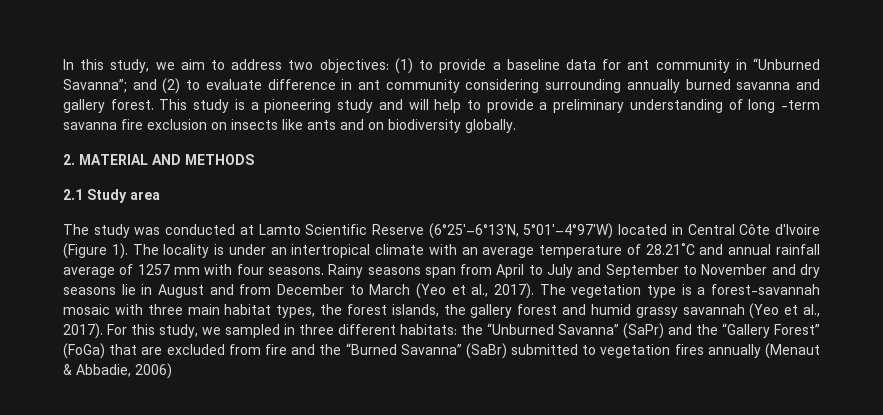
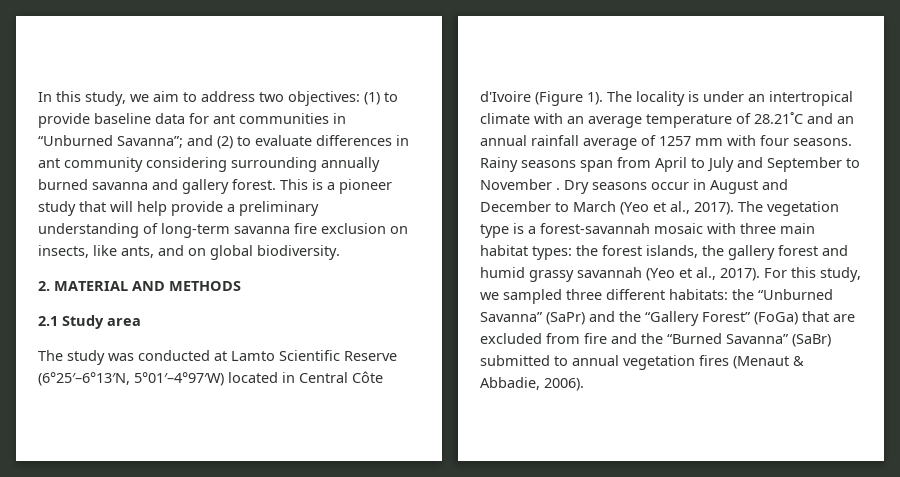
[492,62,501,70] a -> (90, 120) none
[655,59,730,73] community -> [239,113,329,124] communities
[267,79,336,90] difference -> [316,135,392,146] differences
[193,99,403,113] study is a pioneering study and -> [312,179,392,194] [38,201,106,216] is a pioneer study that
[466,100,481,110] to -> (167, 208) none
[748,99,820,113] long -term -> [161,223,230,238] long-term
[231,119,516,133] insects like ants and on biodiversity globally. -> [38,245,340,260] insects, like ants, and on global biodiversity.
(724, 249) none -> [837,116,854,124] an
[771,264,820,278] [63,284,136,295] and dry seasons lie -> [556,180,689,194] . Dry seasons occur
[239,284,272,295] from -> (788, 184) none
[276,305,316,318] types, -> [532,246,572,260] types:
[284,324,295,335] in -> (562, 296) none
(597, 350) none -> [572,355,619,366] annual
[707,344,761,358] annually -> (729, 360) none
[135,363,172,379] 2006) -> [544,378,584,391] 2006).

